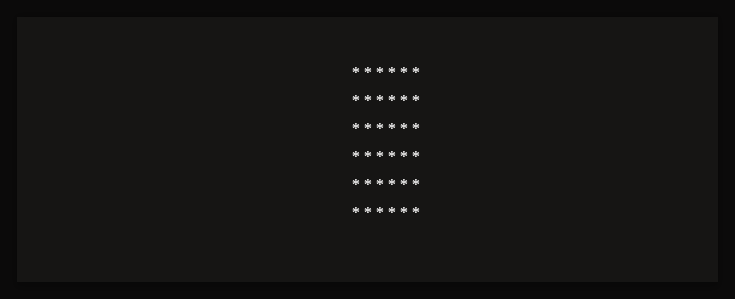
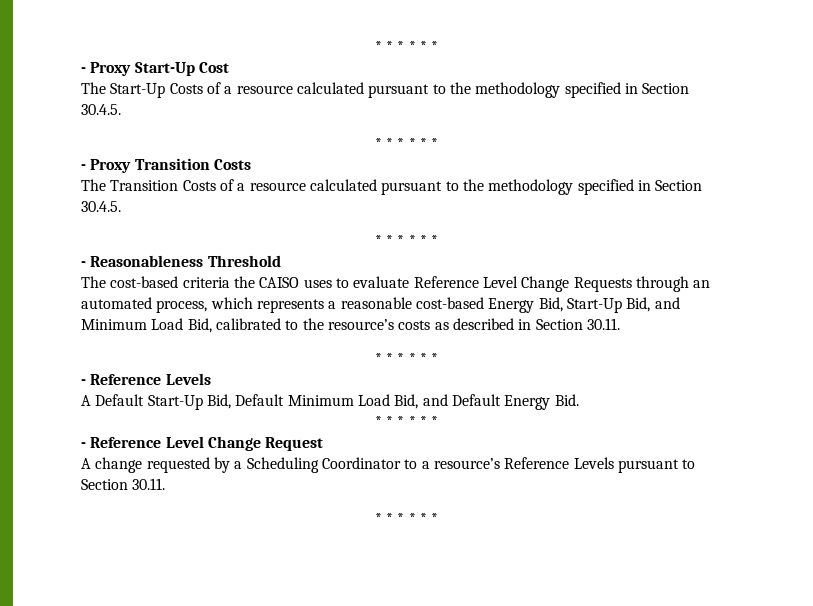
[351,67,421,79] [351,95,421,107] [351,123,421,135] [351,151,421,163] [351,179,421,191] [351,207,421,219] * * * * * * // * * * * * * // * * * * * * // * * * * * * // * * * * * * // * * * * * * -> [374,41,439,52] [81,62,229,76] [81,82,690,98] [81,104,121,115] [374,138,439,149] [81,158,251,173] [81,179,703,195] [81,201,121,212] [374,235,439,246] [81,255,281,267] [81,276,711,292] [81,297,680,313] [81,318,620,333] [374,353,439,364] [81,373,211,385] [81,394,579,410] [374,416,439,427] [81,436,324,451] [81,457,696,473] [81,478,166,490] [374,513,439,524] * * * * * * // - Proxy Start-Up Cost // The Start-Up Costs of a resource calculated pursuant to the methodology specified in Section 30.4.5. // * * * * * * // - Proxy Transition Costs // The Transition Costs of a resource calculated pursuant to the methodology specified in Section 30.4.5. // * * * * * * // - Reasonableness Threshold // The cost-based criteria the CAISO uses to evaluate Reference Level Change Requests through an automated process, which represents a reasonable cost-based Energy Bid, Start-Up Bid, and Minimum Load Bid, calibrated to the resource’s costs as described in Section 30.11. // * * * * * * // - Reference Levels // A Default Start-Up Bid, Default Minimum Load Bid, and Default Energy Bid. // * * * * * * // - Reference Level Change Request // A change requested by a Scheduling Coordinator to a resource’s Reference Levels pursuant to Section 30.11. // * * * * * *

